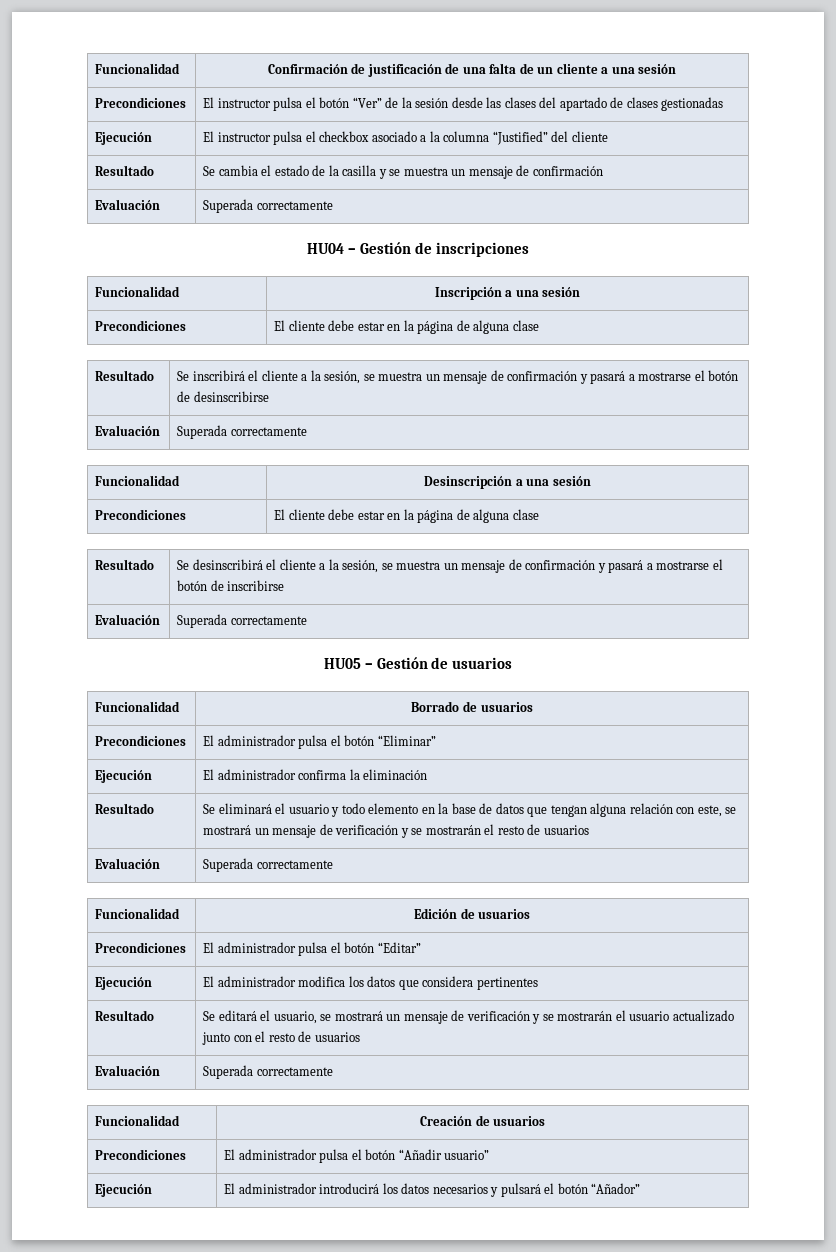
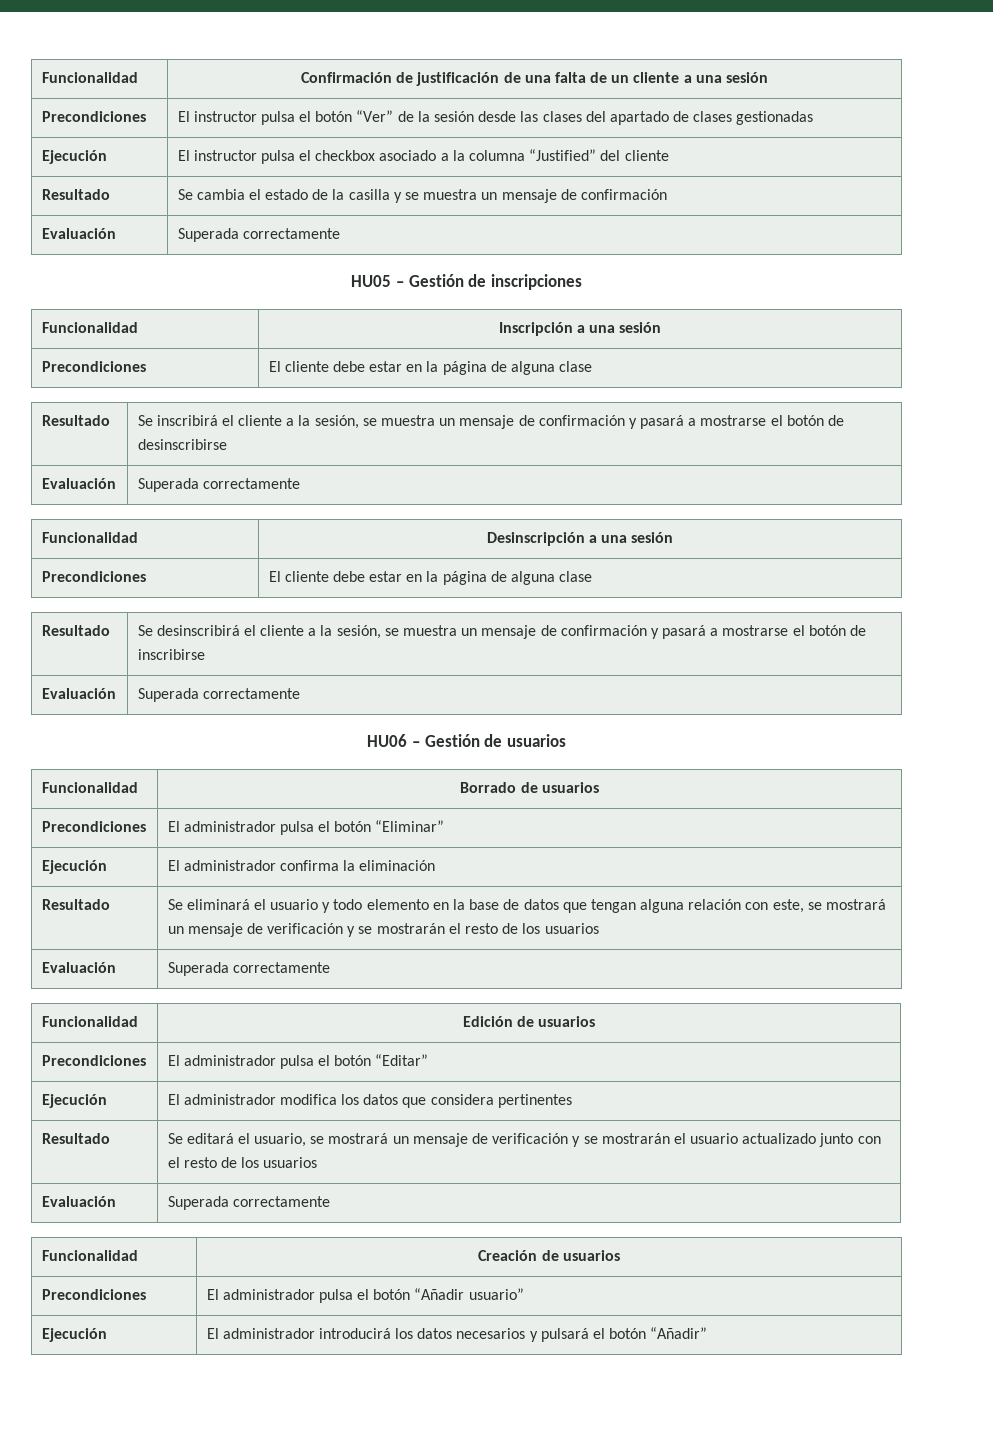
[307,243,345,254] HU04 -> [351,275,392,287] HU05
[323,658,361,669] HU05 -> [367,734,408,747] HU06
(541, 829) none -> [522,923,541,934] los
(312, 1036) none -> [241,1157,260,1168] los
[591,1183,641,1194] “Añador” -> [650,1327,708,1339] “Añadir”

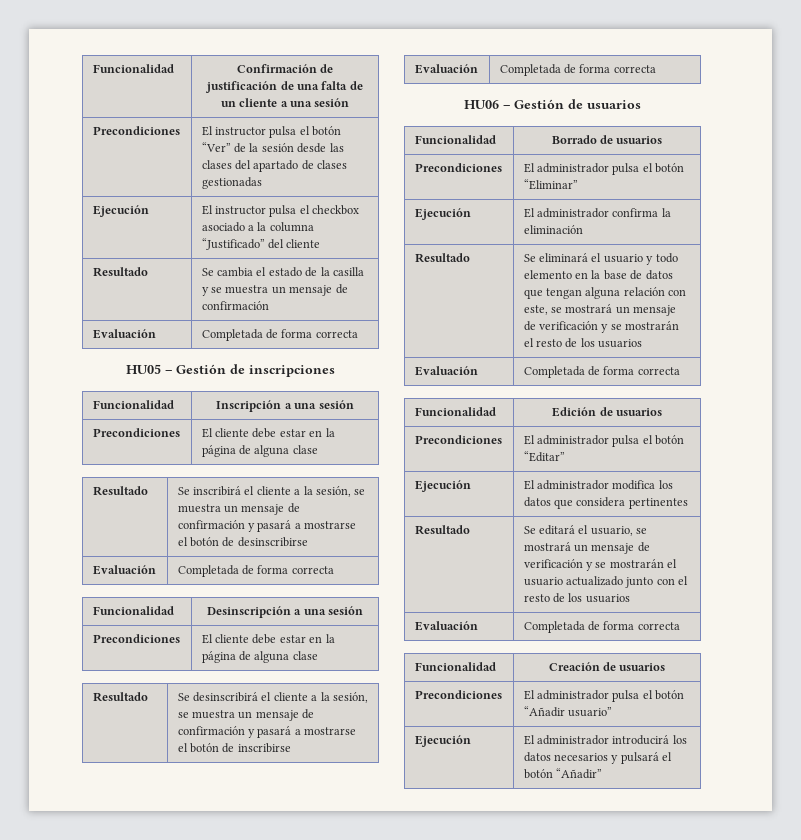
[529,149,597,161] “Justified” -> [201,238,265,250] “Justificado”
[177,228,340,242] Superada correctamente -> [201,329,358,341] Completada de forma correcta
[137,478,300,492] Superada correctamente -> [177,565,334,577] Completada de forma correcta
[137,688,300,702] Superada correctamente -> [499,64,656,76] Completada de forma correcta
[167,962,330,976] Superada correctamente -> [523,366,680,378] Completada de forma correcta
[167,1196,330,1210] Superada correctamente -> [523,621,680,633] Completada de forma correcta

